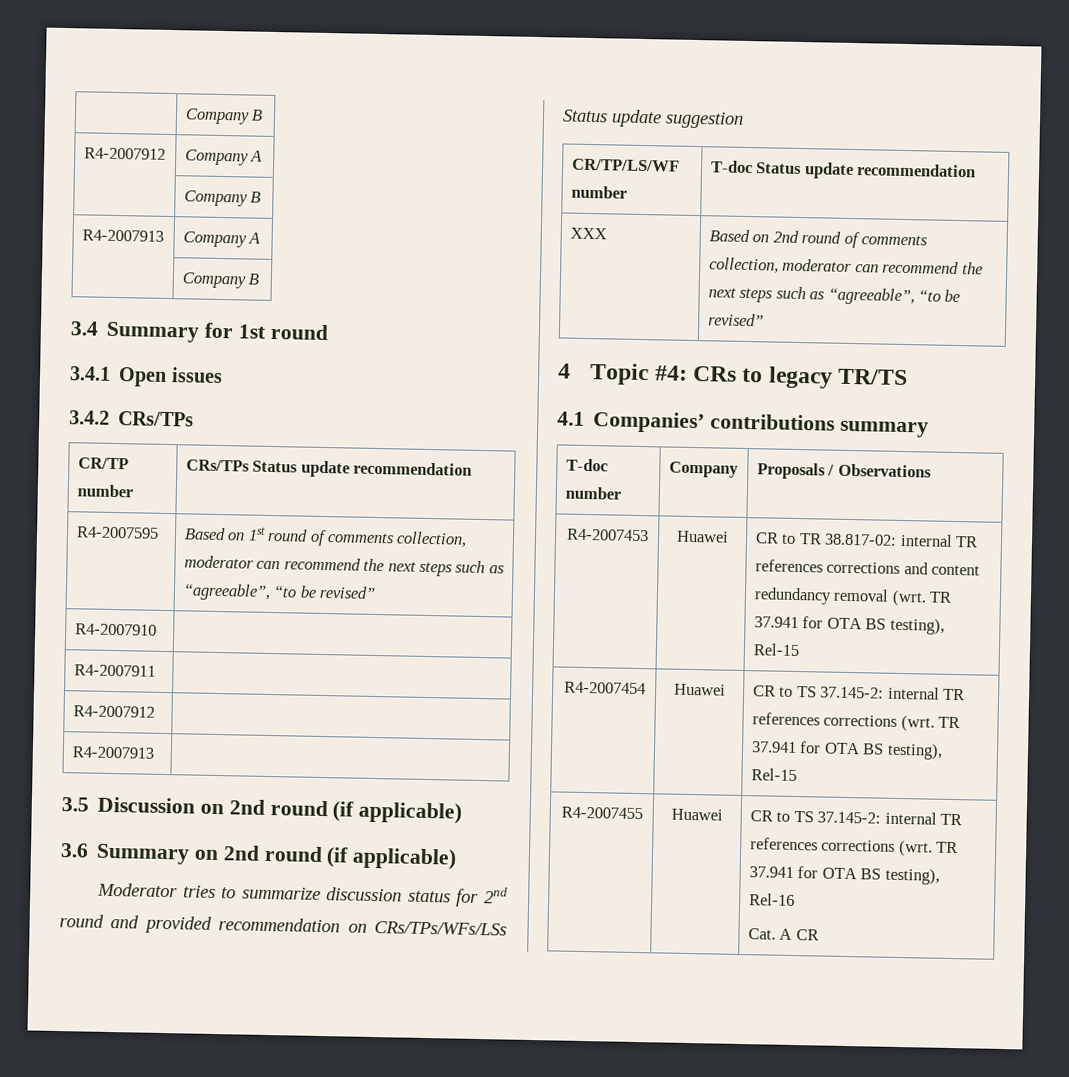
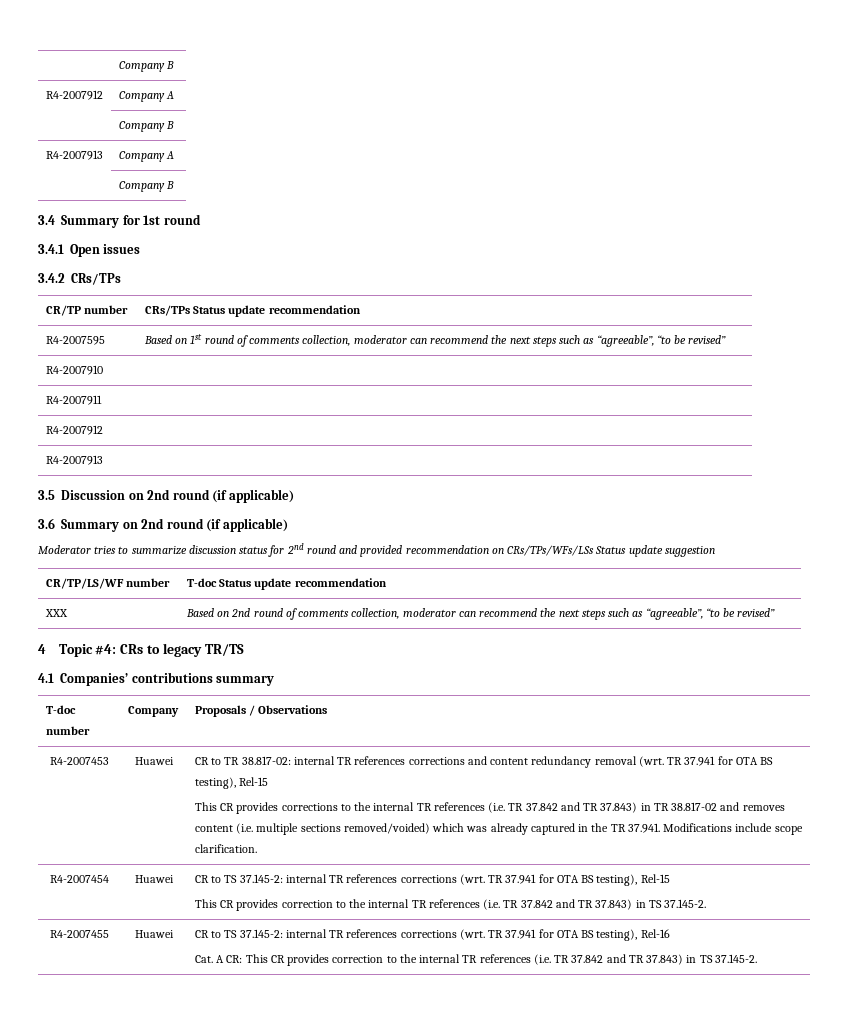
(800, 650) none -> [194,802,785,814] [194,823,803,835] [194,844,257,853] // This CR provides corrections to the internal TR references (i.e. TR 37.842 and TR 37.843) in TR 38.817-02 and removes content (i.e. multiple sections removed/voided) which was already captured in the TR 37.941. Modifications include scope clarification.
(797, 775) none -> [194,899,707,911] // This CR provides correction to the internal TR references (i.e. TR 37.842 and TR 37.843) in TS 37.145-2.
[795,929,819,941] CR -> [226,954,757,966] CR: This CR provides correction to the internal TR references (i.e. TR 37.842 and TR 37.843) in TS 37.145-2.

